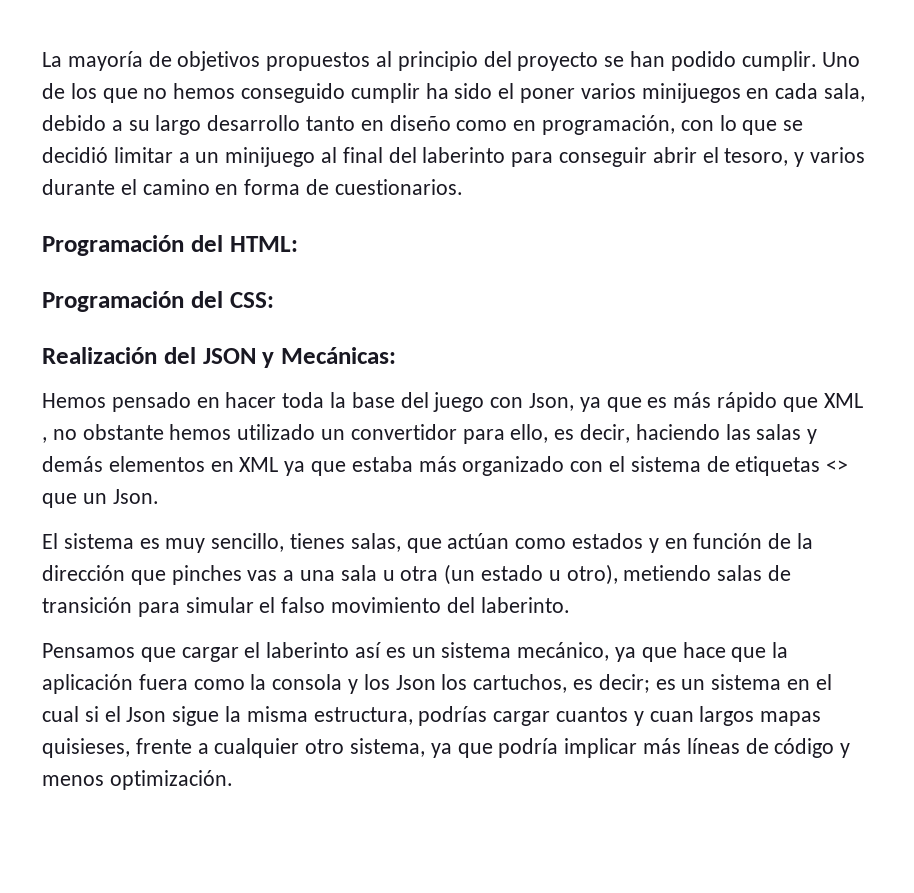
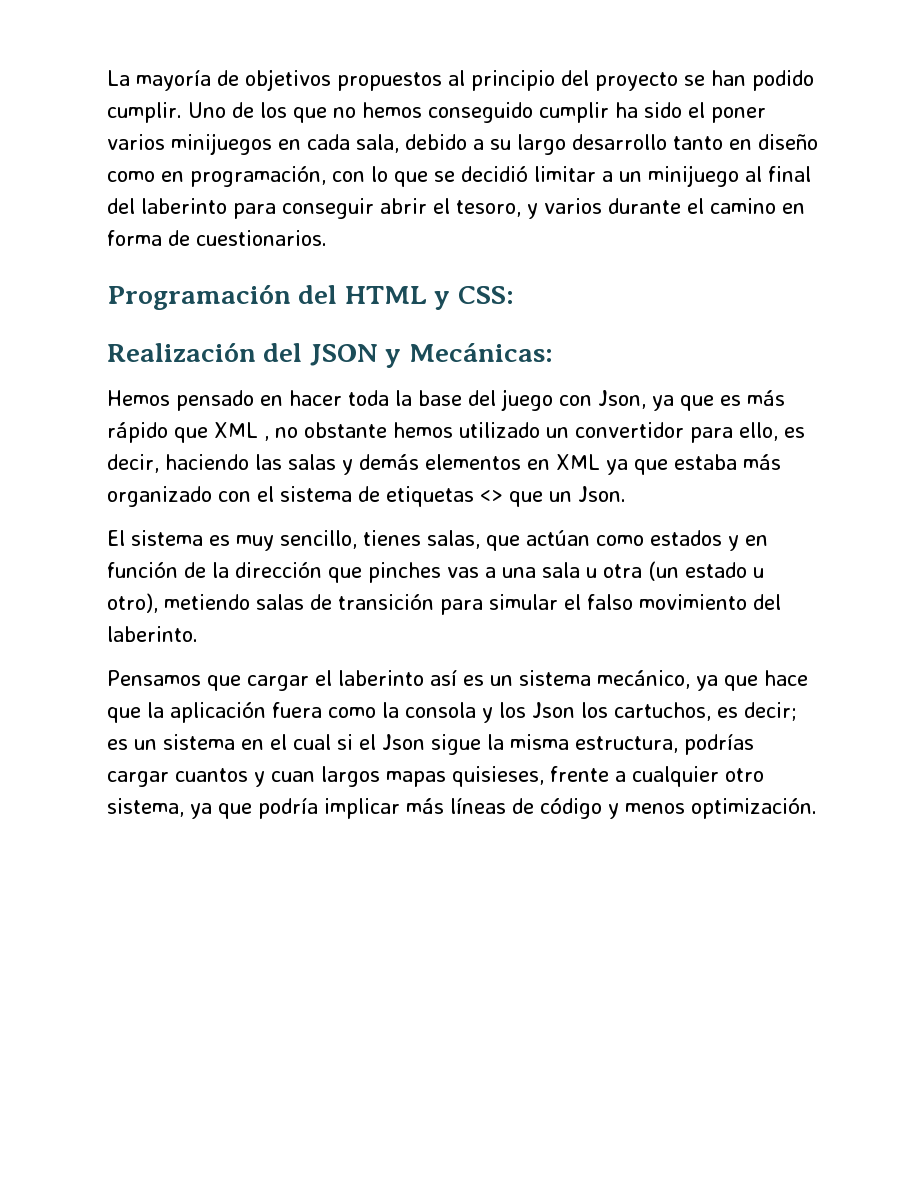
[229,236,298,252] [42,291,223,312] HTML: // Programación del -> [344,286,451,310] HTML y

